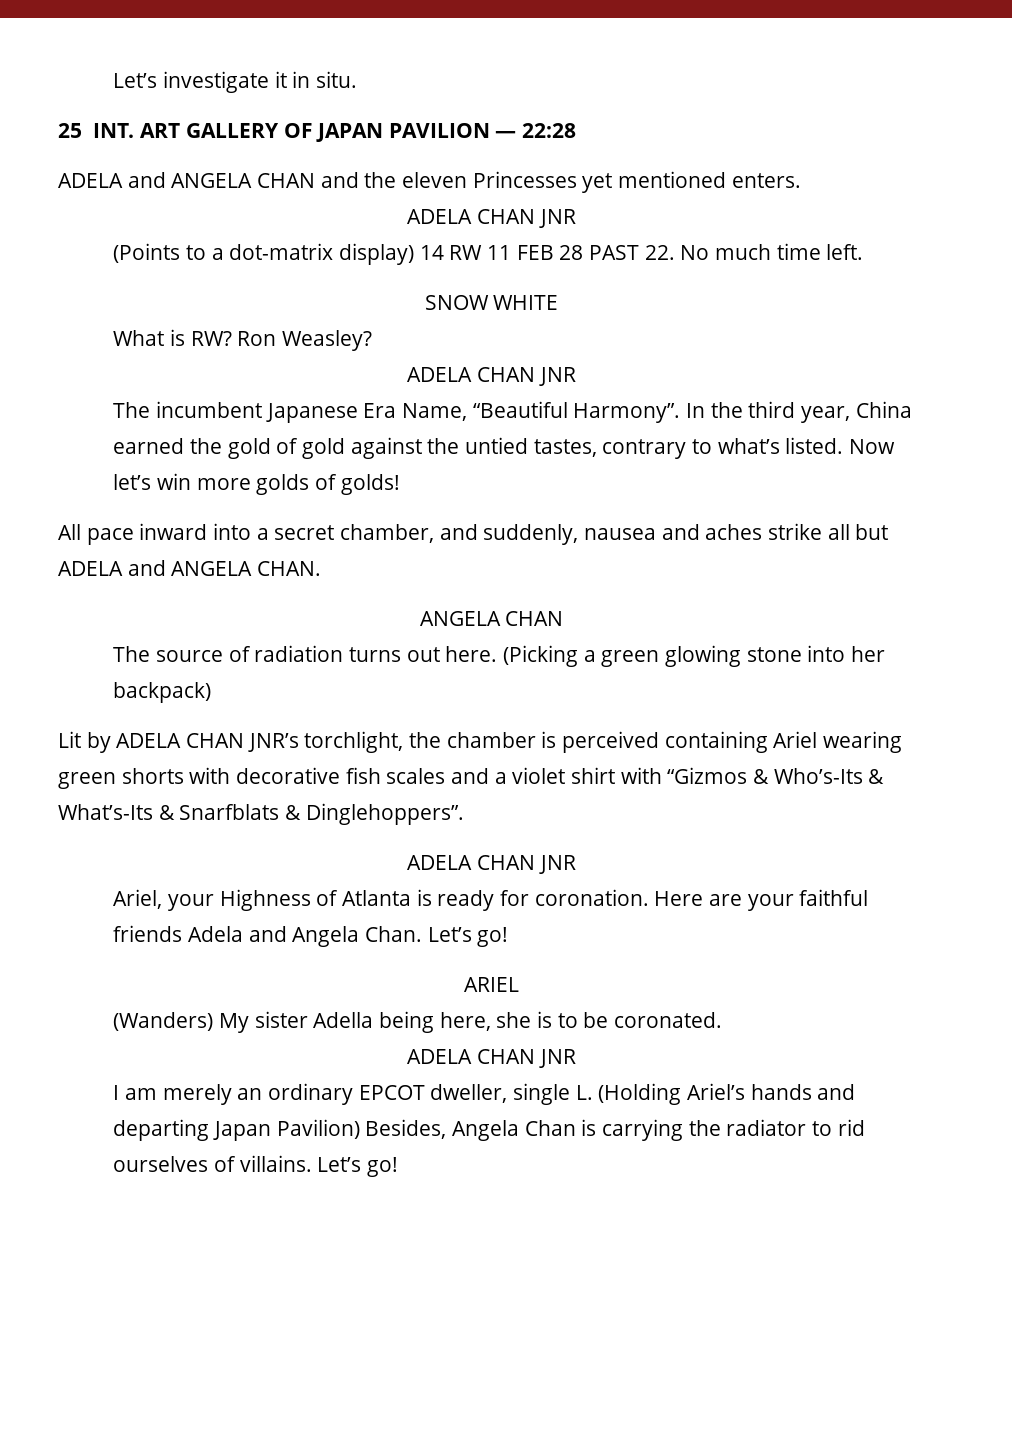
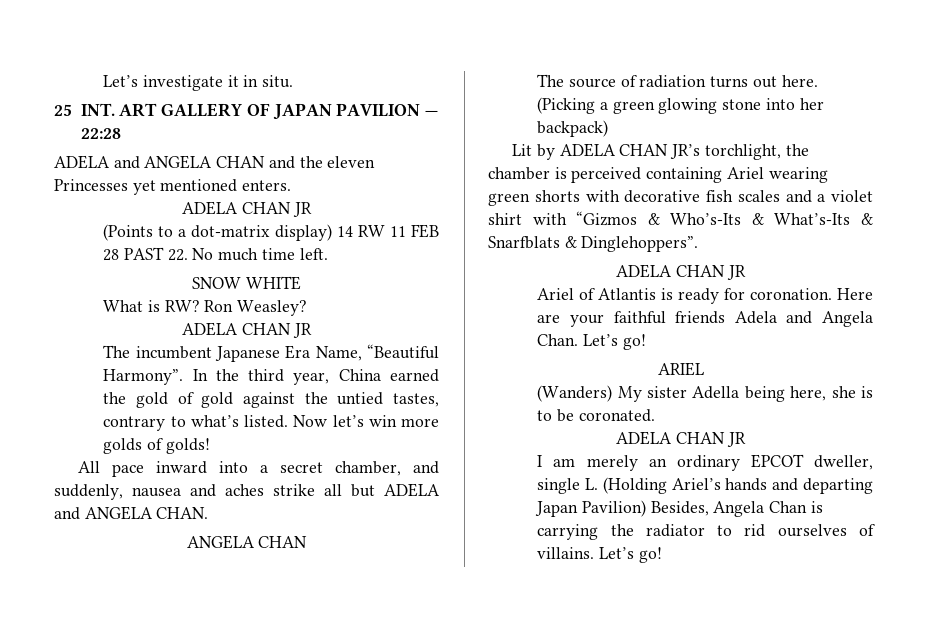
[538,209,576,228] JNR -> [292,202,312,217] JR
[538,367,576,386] JNR -> [292,323,312,338] JR
[247,733,299,752] JNR’s -> [670,144,701,159] JR’s
[538,855,576,874] [113,889,412,911] JNR // Ariel, your Highness of Atlanta -> [726,265,746,280] [537,288,657,300] JR // Ariel of Atlantis
[538,1049,576,1068] JNR -> [726,432,746,447] JR

